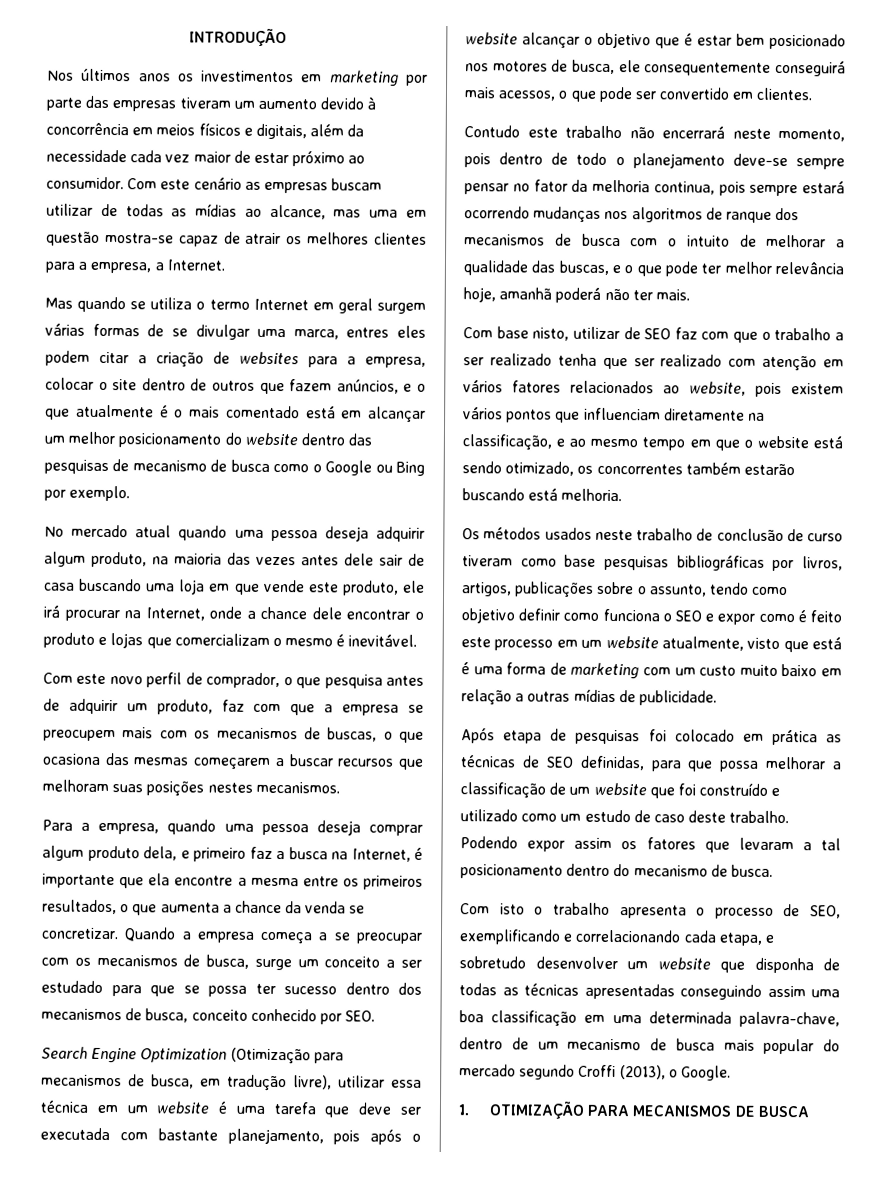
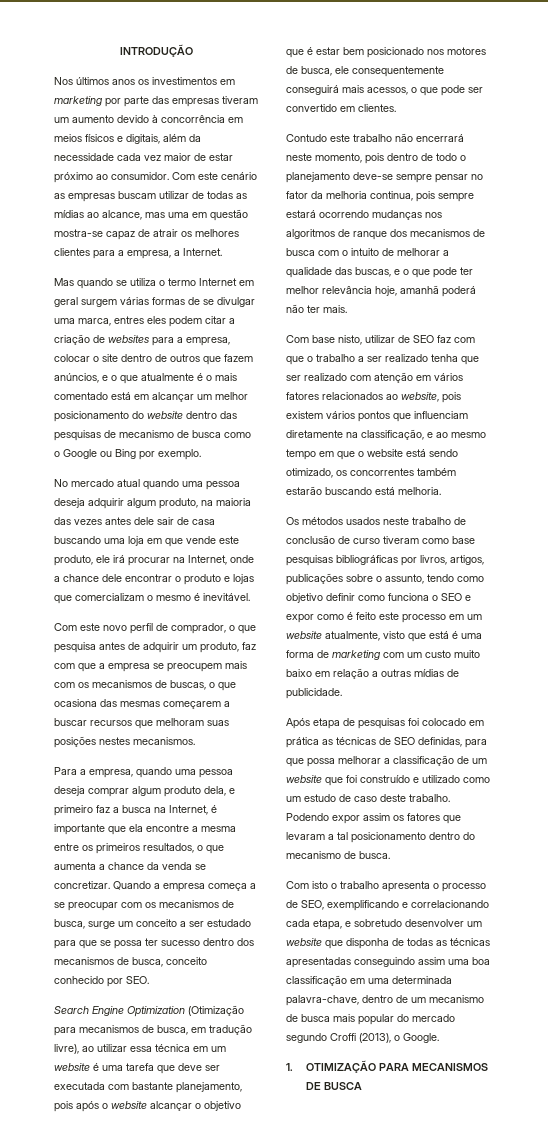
(332, 1082) none -> [82,1046,94,1052] ao

